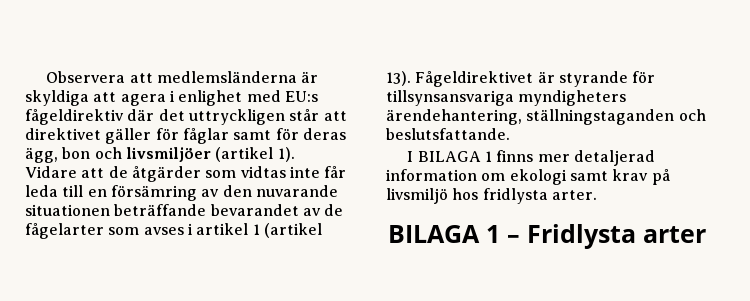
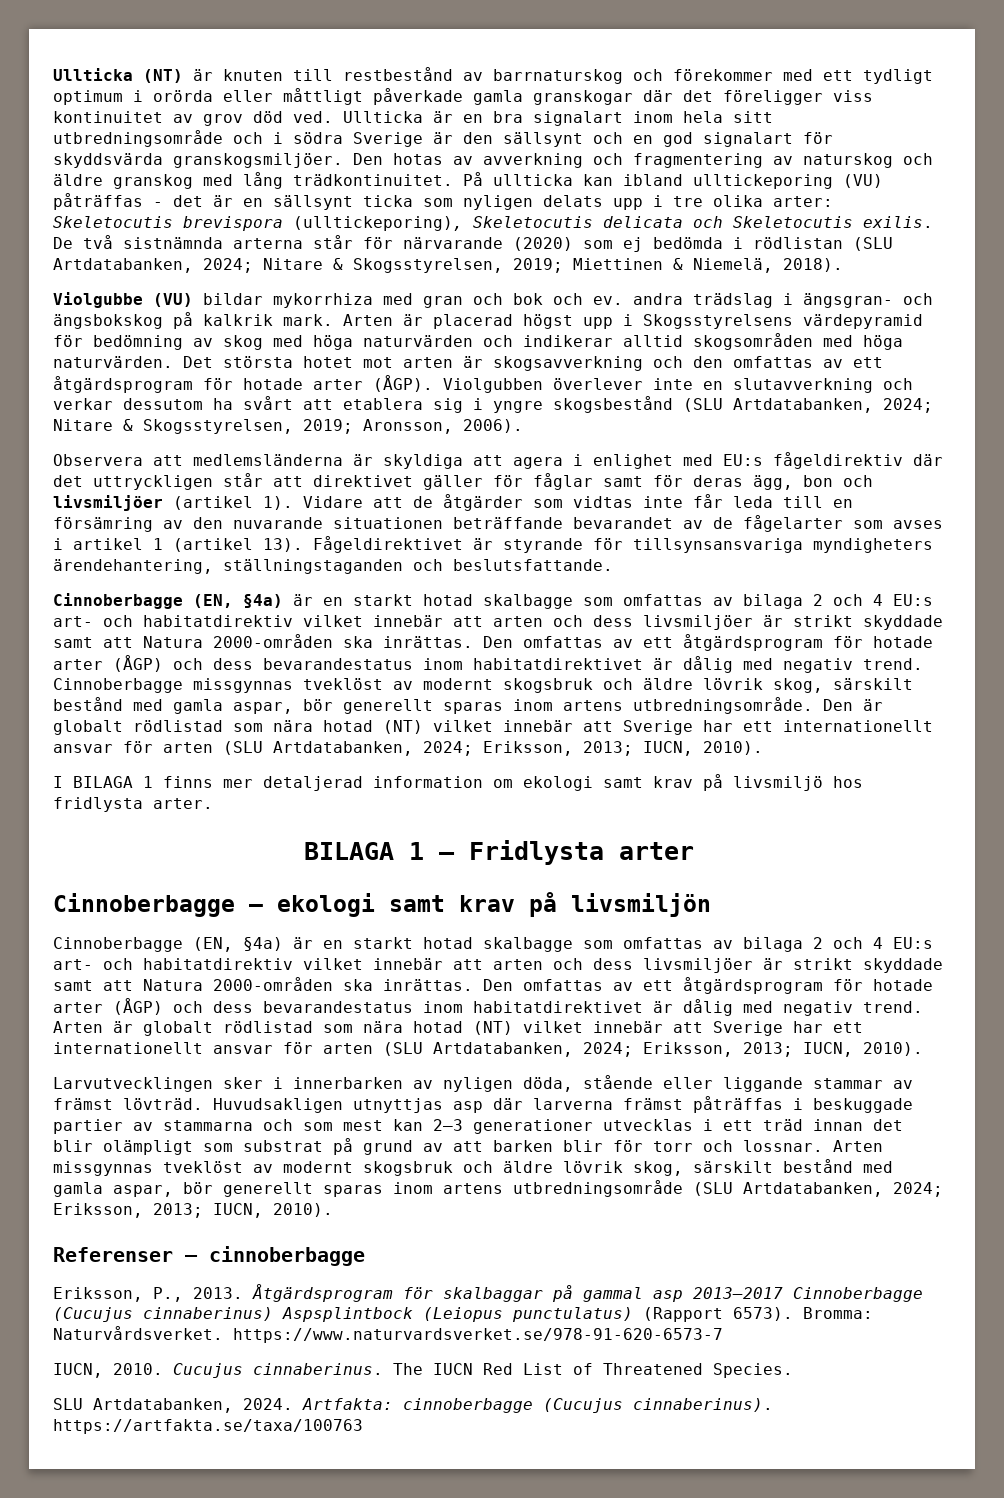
(46, 77) none -> [53,67,933,84] [53,88,873,105] [53,111,773,126] [53,130,833,147] [53,153,933,168] [53,172,883,189] [53,193,833,210] [53,216,933,231] [53,235,893,252] [53,258,843,273] [53,292,933,308] [53,312,923,329] [53,333,903,350] [53,356,883,371] [53,375,913,393] [53,396,933,413] [53,419,523,434] Ullticka (NT) är knuten till restbestånd av barrnaturskog och förekommer med ett tydligt optimum i orörda eller måttligt påverkade gamla granskogar där det föreligger viss kontinuitet av grov död ved. Ullticka är en bra signalart inom hela sitt utbredningsområde och i södra Sverige är den sällsynt och en god signalart för skyddsvärda granskogsmiljöer. Den hotas av avverkning och fragmentering av naturskog och äldre granskog med lång trädkontinuitet. På ullticka kan ibland ulltickeporing (VU) påträffas - det är en sällsynt ticka som nyligen delats upp i tre olika arter: Skeletocutis brevispora (ulltickeporing), Skeletocutis delicata och Skeletocutis exilis. De två sistnämnda arterna står för närvarande (2020) som ej bedömda i rödlistan (SLU Artdatabanken, 2024; Nitare & Skogsstyrelsen, 2019; Miettinen & Niemelä, 2018). // Violgubbe (VU) bildar mykorrhiza med gran och bok och ev. andra trädslag i ängsgran- och ängsbokskog på kalkrik mark. Arten är placerad högst upp i Skogsstyrelsens värdepyramid för bedömning av skog med höga naturvärden och indikerar alltid skogsområden med höga naturvärden. Det största hotet mot arten är skogsavverkning och den omfattas av ett åtgärdsprogram för hotade arter (ÅGP). Violgubben överlever inte en slutavverkning och verkar dessutom ha svårt att etablera sig i yngre skogsbestånd (SLU Artdatabanken, 2024; Nitare & Skogsstyrelsen, 2019; Aronsson, 2006). //
(510, 134) none -> [53,593,933,609] [53,615,943,630] [53,634,933,651] [53,655,923,673] [53,678,913,693] [53,697,883,714] [53,720,933,735] [53,741,763,756] // Cinnoberbagge (EN, §4a) är en starkt hotad skalbagge som omfattas av bilaga 2 och 4 EU:s art- och habitatdirektiv vilket innebär att arten och dess livsmiljöer är strikt skyddade samt att Natura 2000-områden ska inrättas. Den omfattas av ett åtgärdsprogram för hotade arter (ÅGP) och dess bevarandestatus inom habitatdirektivet är dålig med negativ trend. Cinnoberbagge missgynnas tveklöst av modernt skogsbruk och äldre lövrik skog, särskilt bestånd med gamla aspar, bör generellt sparas inom artens utbredningsområde. Den är globalt rödlistad som nära hotad (NT) vilket innebär att Sverige har ett internationellt ansvar för arten (SLU Artdatabanken, 2024; Eriksson, 2013; IUCN, 2010).
(706, 234) none -> [53,892,711,917] [53,937,933,952] [53,958,943,973] [53,977,933,994] [53,998,923,1016] [53,1021,863,1036] [53,1042,923,1057] [53,1075,913,1092] [53,1096,913,1113] [53,1119,903,1134] [53,1138,883,1155] [53,1159,893,1176] [53,1180,943,1197] [53,1203,333,1218] [53,1246,365,1266] [53,1284,923,1302] [53,1307,873,1322] [53,1326,723,1343] [53,1363,793,1378] [53,1398,773,1413] [53,1419,363,1434] // Cinnoberbagge – ekologi samt krav på livsmiljön // Cinnoberbagge (EN, §4a) är en starkt hotad skalbagge som omfattas av bilaga 2 och 4 EU:s art- och habitatdirektiv vilket innebär att arten och dess livsmiljöer är strikt skyddade samt att Natura 2000-områden ska inrättas. Den omfattas av ett åtgärdsprogram för hotade arter (ÅGP) och dess bevarandestatus inom habitatdirektivet är dålig med negativ trend. Arten är globalt rödlistad som nära hotad (NT) vilket innebär att Sverige har ett internationellt ansvar för arten (SLU Artdatabanken, 2024; Eriksson, 2013; IUCN, 2010). // Larvutvecklingen sker i innerbarken av nyligen döda, stående eller liggande stammar av främst lövträd. Huvudsakligen utnyttjas asp där larverna främst påträffas i beskuggade partier av stammarna och som mest kan 2–3 generationer utvecklas i ett träd innan det blir olämpligt som substrat på grund av att barken blir för torr och lossnar. Arten missgynnas tveklöst av modernt skogsbruk och äldre lövrik skog, särskilt bestånd med gamla aspar, bör generellt sparas inom artens utbredningsområde (SLU Artdatabanken, 2024; Eriksson, 2013; IUCN, 2010). // Referenser – cinnoberbagge // Eriksson, P., 2013. Åtgärdsprogram för skalbaggar på gammal asp 2013–2017 Cinnoberbagge (Cucujus cinnaberinus) Aspsplintbock (Leiopus punctulatus) (Rapport 6573). Bromma: Naturvårdsverket. https://www.naturvardsverket.se/978-91-620-6573-7 // IUCN, 2010. Cucujus cinnaberinus. The IUCN Red List of Threatened Species. // SLU Artdatabanken, 2024. Artfakta: cinnoberbagge (Cucujus cinnaberinus). https://artfakta.se/taxa/100763

